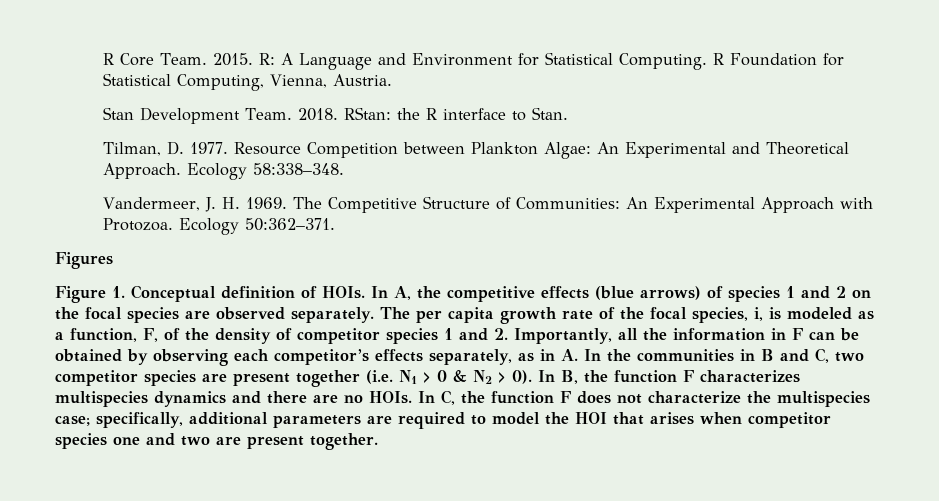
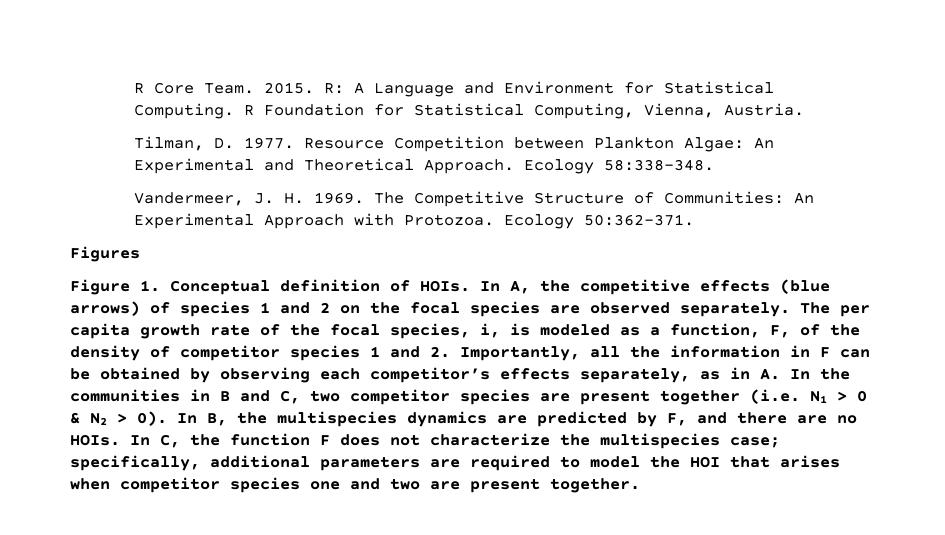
[102,107,568,124] // Stan Development Team. 2018. RStan: the R interface to Stan. -> (804, 109) none
[614,370,800,383] [55,391,226,407] function F characterizes multispecies dynamics -> [277,411,687,427] multispecies dynamics are predicted by F,

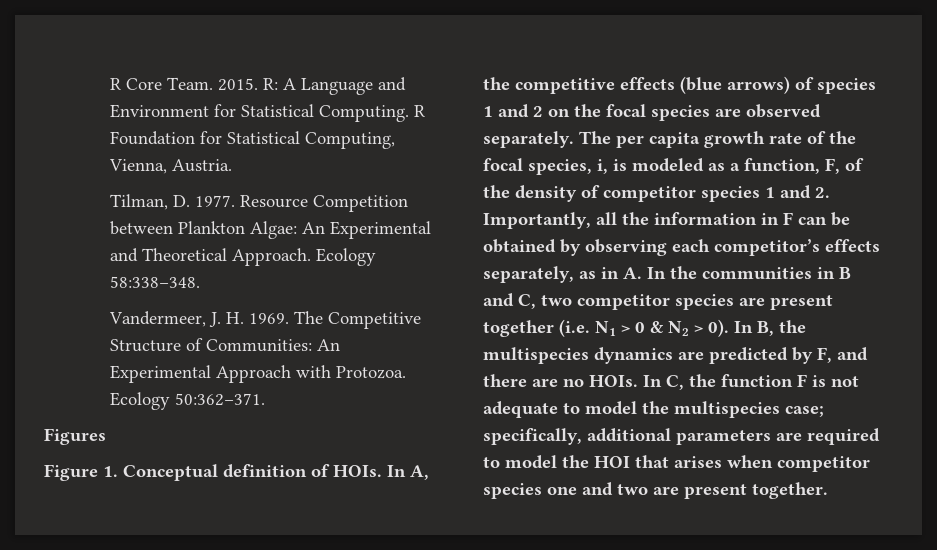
[340,433,550,446] does not characterize -> [812,375,859,387] [483,401,637,418] is not adequate to model

